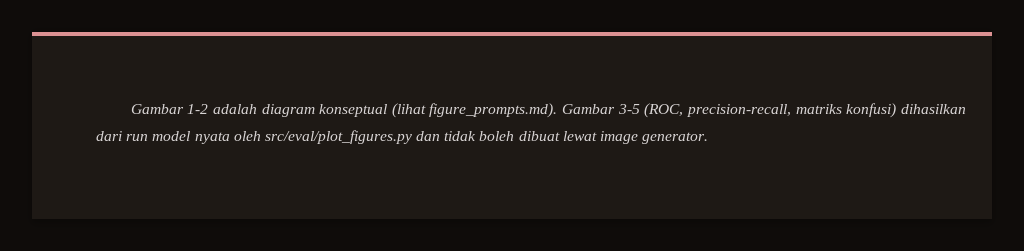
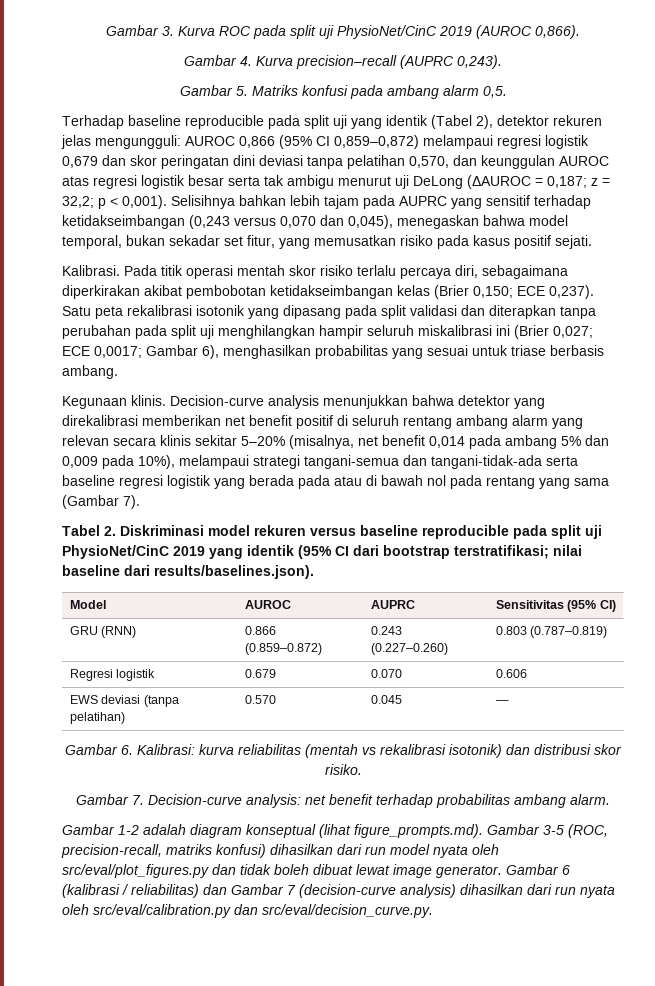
[130,104,184,114] Gambar -> [106,25,580,39] [184,55,502,69] [179,85,507,99] [62,115,602,129] [61,135,589,149] [62,155,609,169] [62,175,610,189] [62,195,591,209] [62,215,568,229] [62,235,592,249] [62,265,568,279] [62,285,594,299] [62,305,596,319] [62,325,593,339] [62,345,604,359] [62,365,118,379] [62,395,545,409] [62,415,583,429] [62,435,609,449] [62,455,578,469] [62,475,609,489] [62,495,140,509] [62,525,602,539] [62,545,582,559] [62,565,314,579] [69,600,106,609] [244,600,291,609] [370,600,415,609] [495,600,616,612] [69,626,137,638] [244,626,276,635] [244,643,322,655] [370,626,402,635] [370,643,448,655] [495,626,608,638] [69,669,156,681] [244,669,276,678] [370,669,402,678] [495,669,527,678] [69,695,179,707] [69,712,125,724] [244,695,276,704] [370,695,402,704] [495,700,509,704] [65,744,622,758] [324,764,362,775] [76,794,610,808] [62,824,115,835] Gambar 3. Kurva ROC pada split uji PhysioNet/CinC 2019 (AUROC 0,866). // Gambar 4. Kurva precision–recall (AUPRC 0,243). // Gambar 5. Matriks konfusi pada ambang alarm 0,5. // Terhadap baseline reproducible pada split uji yang identik (Tabel 2), detektor rekuren jelas mengungguli: AUROC 0,866 (95% CI 0,859–0,872) melampaui regresi logistik 0,679 dan skor peringatan dini deviasi tanpa pelatihan 0,570, dan keunggulan AUROC atas regresi logistik besar serta tak ambigu menurut uji DeLong (ΔAUROC = 0,187; z = 32,2; p < 0,001). Selisihnya bahkan lebih tajam pada AUPRC yang sensitif terhadap ketidakseimbangan (0,243 versus 0,070 dan 0,045), menegaskan bahwa model temporal, bukan sekadar set fitur, yang memusatkan risiko pada kasus positif sejati. // Kalibrasi. Pada titik operasi mentah skor risiko terlalu percaya diri, sebagaimana diperkirakan akibat pembobotan ketidakseimbangan kelas (Brier 0,150; ECE 0,237). Satu peta rekalibrasi isotonik yang dipasang pada split validasi dan diterapkan tanpa perubahan pada split uji menghilangkan hampir seluruh miskalibrasi ini (Brier 0,027; ECE 0,0017; Gambar 6), menghasilkan probabilitas yang sesuai untuk triase berbasis ambang. // Kegunaan klinis. Decision-curve analysis menunjukkan bahwa detektor yang direkalibrasi memberikan net benefit positif di seluruh rentang ambang alarm yang relevan secara klinis sekitar 5–20% (misalnya, net benefit 0,014 pada ambang 5% dan 0,009 pada 10%), melampaui strategi tangani-semua dan tangani-tidak-ada serta baseline regresi logistik yang berada pada atau di bawah nol pada rentang yang sama (Gambar 7). // Tabel 2. Diskriminasi model rekuren versus baseline reproducible pada split uji PhysioNet/CinC 2019 yang identik (95% CI dari bootstrap terstratifikasi; nilai baseline dari results/baselines.json). // Model | AUROC | AUPRC | Sensitivitas (95% CI) // GRU (RNN) | 0.866 (0.859–0.872) | 0.243 (0.227–0.260) | 0.803 (0.787–0.819) // Regresi logistik | 0.679 | 0.070 | 0.606 // EWS deviasi (tanpa pelatihan) | 0.570 | 0.045 | — // Gambar 6. Kalibrasi: kurva reliabilitas (mentah vs rekalibrasi isotonik) dan distribusi skor risiko. // Gambar 7. Decision-curve analysis: net benefit terhadap probabilitas ambang alarm. // Gambar
(709, 138) none -> [506,864,570,875] [62,884,615,898] [62,904,433,918] Gambar 6 (kalibrasi / reliabilitas) dan Gambar 7 (decision-curve analysis) dihasilkan dari run nyata oleh src/eval/calibration.py dan src/eval/decision_curve.py.

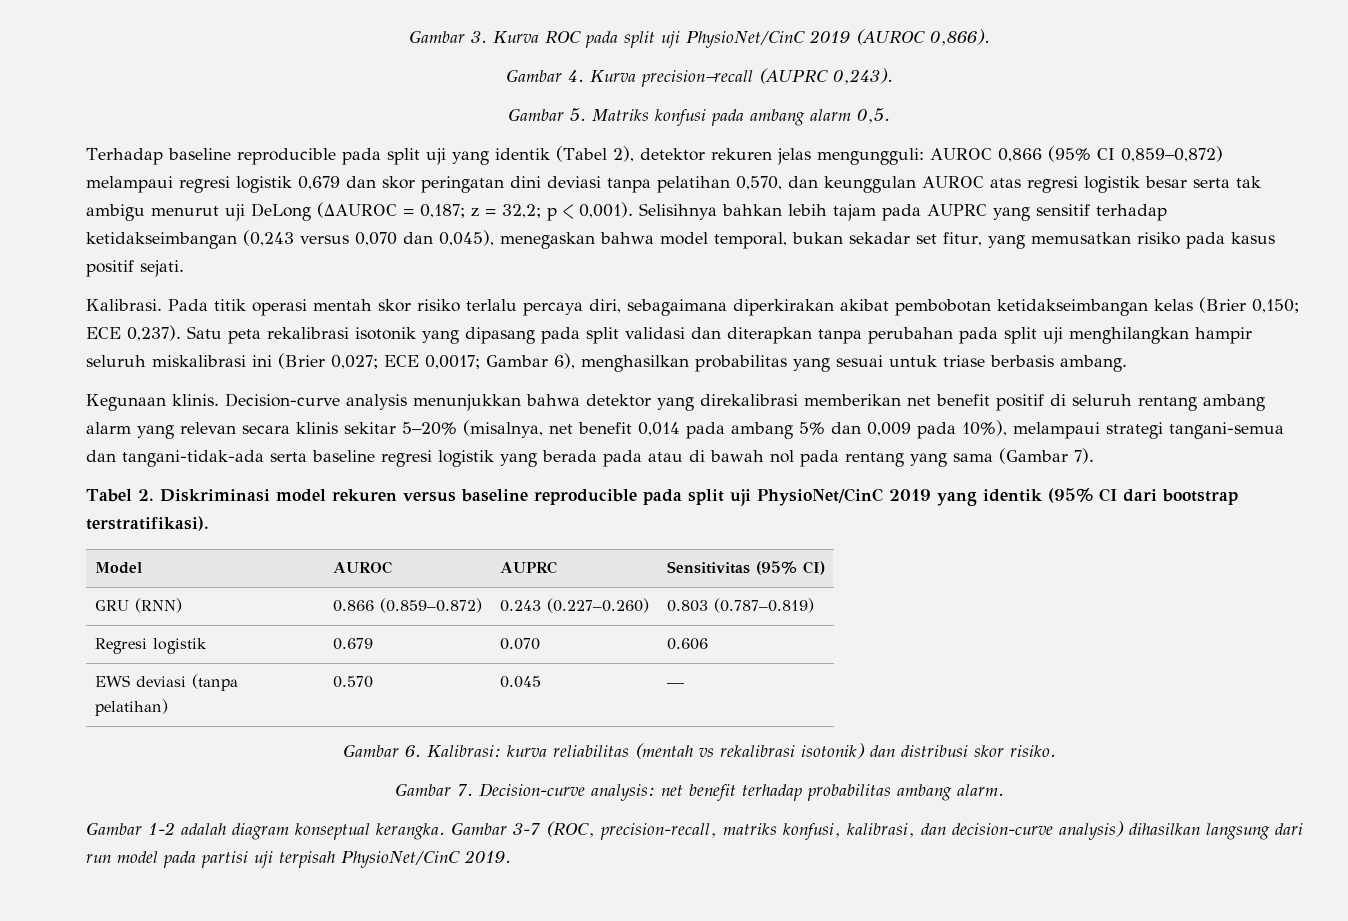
[454,545,582,559] [62,565,314,579] terstratifikasi; nilai baseline dari results/baselines.json). -> [86,516,209,531] terstratifikasi).
[319,824,608,838] [61,844,499,858] [62,864,570,878] [62,884,615,898] [62,904,433,918] (lihat figure_prompts.md). Gambar 3-5 (ROC, precision-recall, matriks konfusi) dihasilkan dari run model nyata oleh src/eval/plot_figures.py dan tidak boleh dibuat lewat image generator. Gambar 6 (kalibrasi / reliabilitas) dan Gambar 7 (decision-curve analysis) dihasilkan dari run nyata oleh src/eval/calibration.py dan src/eval/decision_curve.py. -> [376,821,1303,840] [86,850,511,868] kerangka. Gambar 3-7 (ROC, precision-recall, matriks konfusi, kalibrasi, dan decision-curve analysis) dihasilkan langsung dari run model pada partisi uji terpisah PhysioNet/CinC 2019.

